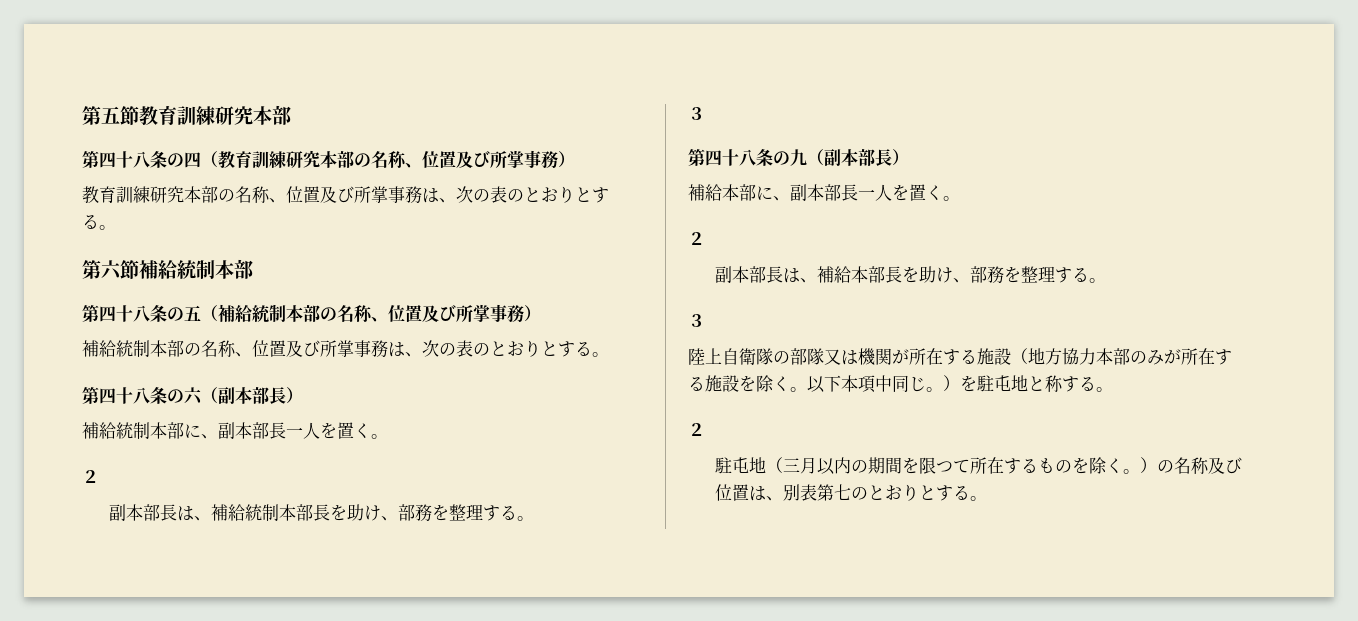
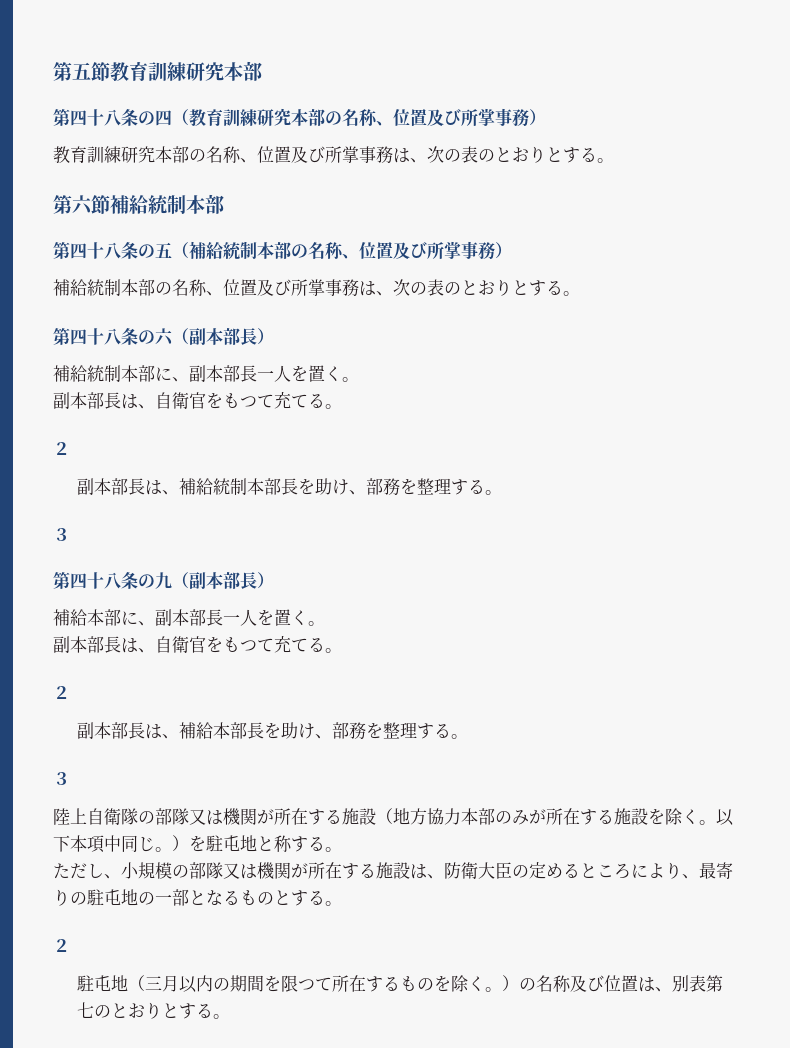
(388, 436) none -> [53,391,342,409] // 副本部長は、自衛官をもつて充てる。
(960, 198) none -> [53,635,342,653] // 副本部長は、自衛官をもつて充てる。
(1113, 389) none -> [53,862,733,879] [53,889,342,906] // ただし、小規模の部隊又は機関が所在する施設は、防衛大臣の定めるところにより、最寄りの駐屯地の一部となるものとする。

